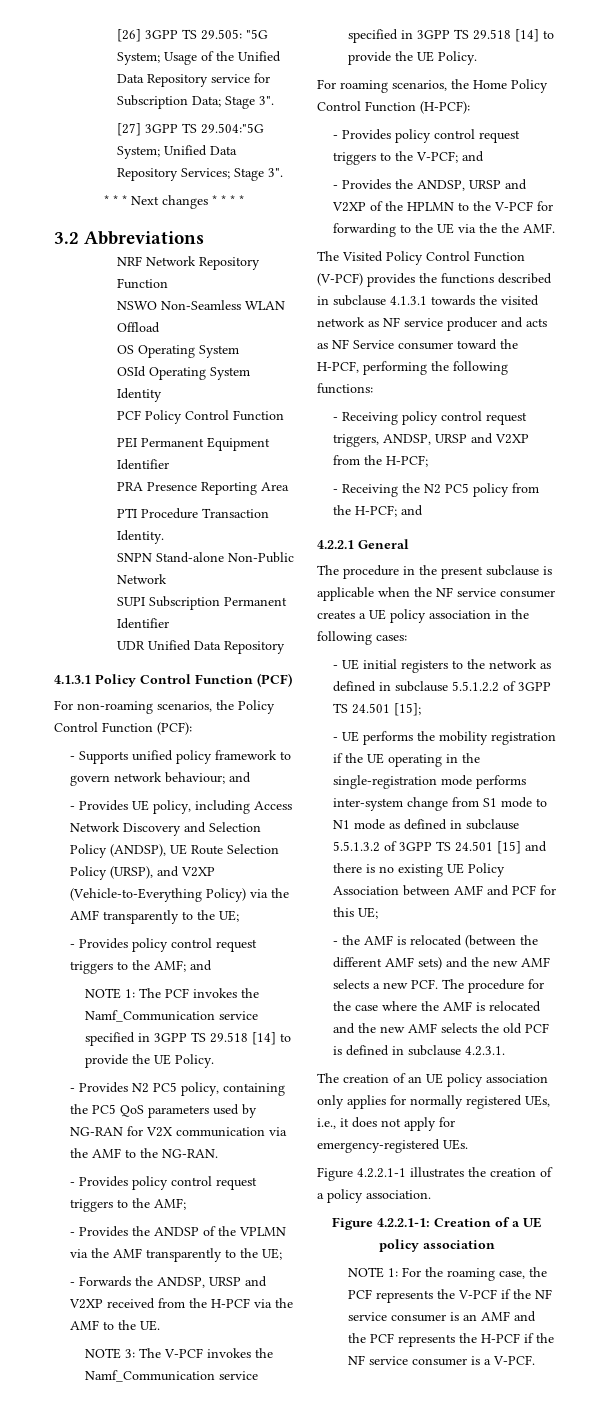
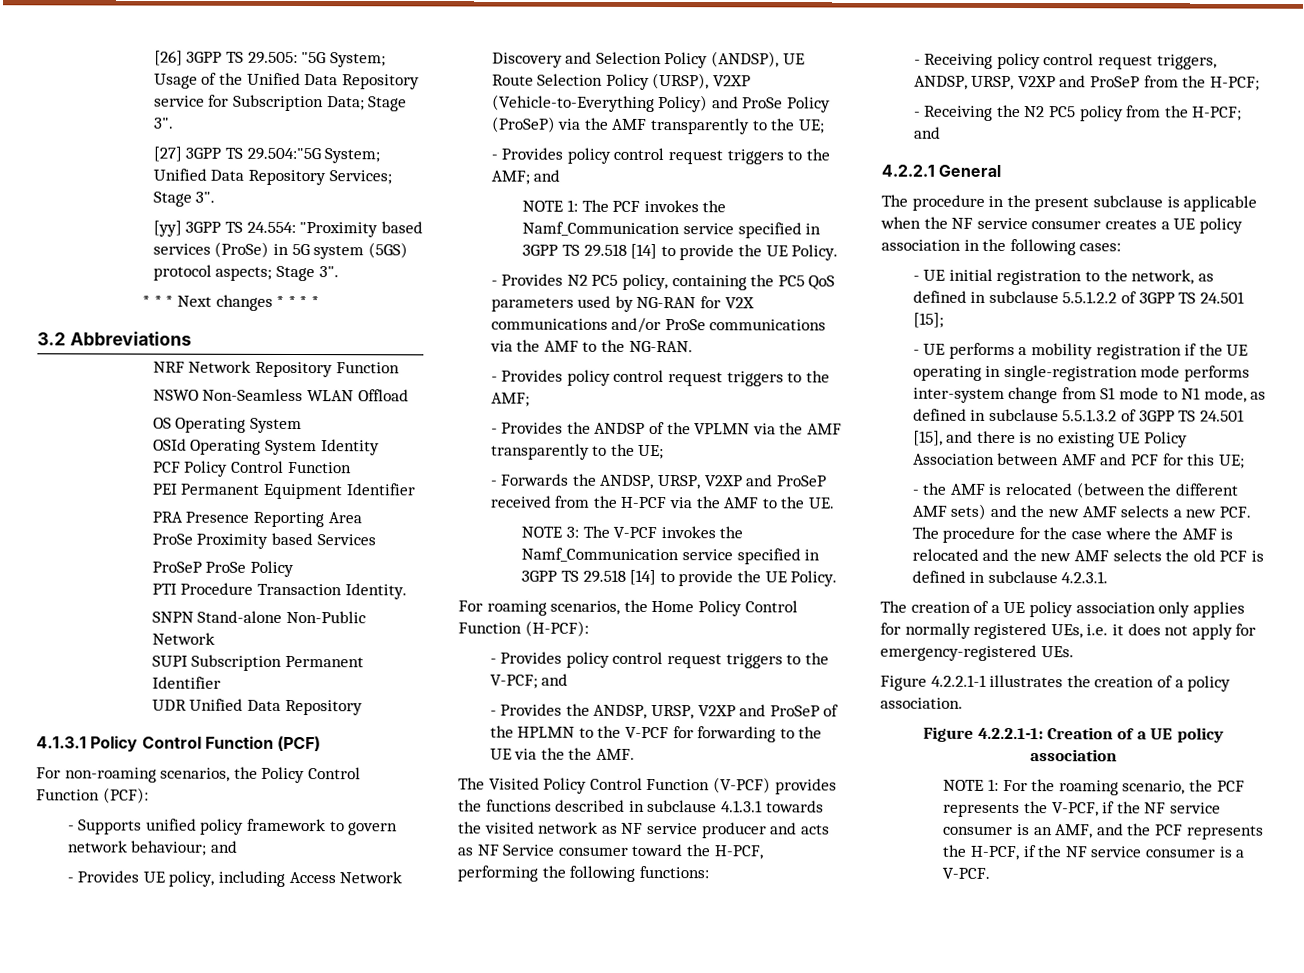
(283, 172) none -> [152,220,423,238] [152,241,408,260] [152,264,339,282] // [yy] 3GPP TS 24.554: "Proximity based services (ProSe) in 5G system (5GS) protocol aspects; Stage 3".
(289, 486) none -> [151,532,376,549] [151,560,294,577] // ProSe Proximity based Services // ProSeP ProSe Policy
[156,866,179,877] and -> (710, 81) none
(246, 895) none -> [711,96,832,113] [490,116,556,133] and ProSe Policy (ProSeP)
[175,1127,265,1137] communication -> [490,317,827,334] communications and/or ProSe communications
[208,1276,267,1287] [68,1299,103,1309] URSP and V2XP -> [657,474,827,490] URSP, V2XP and ProSeP
[468,179,527,190] [331,202,366,212] URSP and V2XP -> [651,704,820,720] URSP, V2XP and ProSeP
[434,433,529,444] URSP and V2XP -> [971,75,1141,91] URSP, V2XP and ProSeP
[400,659,537,673] registers to the network -> [996,269,1195,286] registration to the network,
[416,731,435,741] the -> [1018,347,1028,356] a
[461,753,480,763] the -> (1002, 371) none
[353,819,385,830] mode -> [1203,387,1247,403] mode,
[496,841,521,854] [15] -> [912,430,943,446] [15],
[408,1076,422,1083] an -> [990,604,1000,613] a
[317,1118,336,1129] i.e., -> [1086,624,1109,636] i.e.
[499,1267,548,1279] [348,1289,498,1303] case, the PCF represents the V-PCF -> [1122,779,1245,795] [943,801,1099,818] scenario, the PCF represents the V-PCF,
[481,1311,511,1321] AMF -> [1055,824,1094,839] AMF,
[481,1333,521,1343] H-PCF -> [969,845,1019,861] H-PCF,

